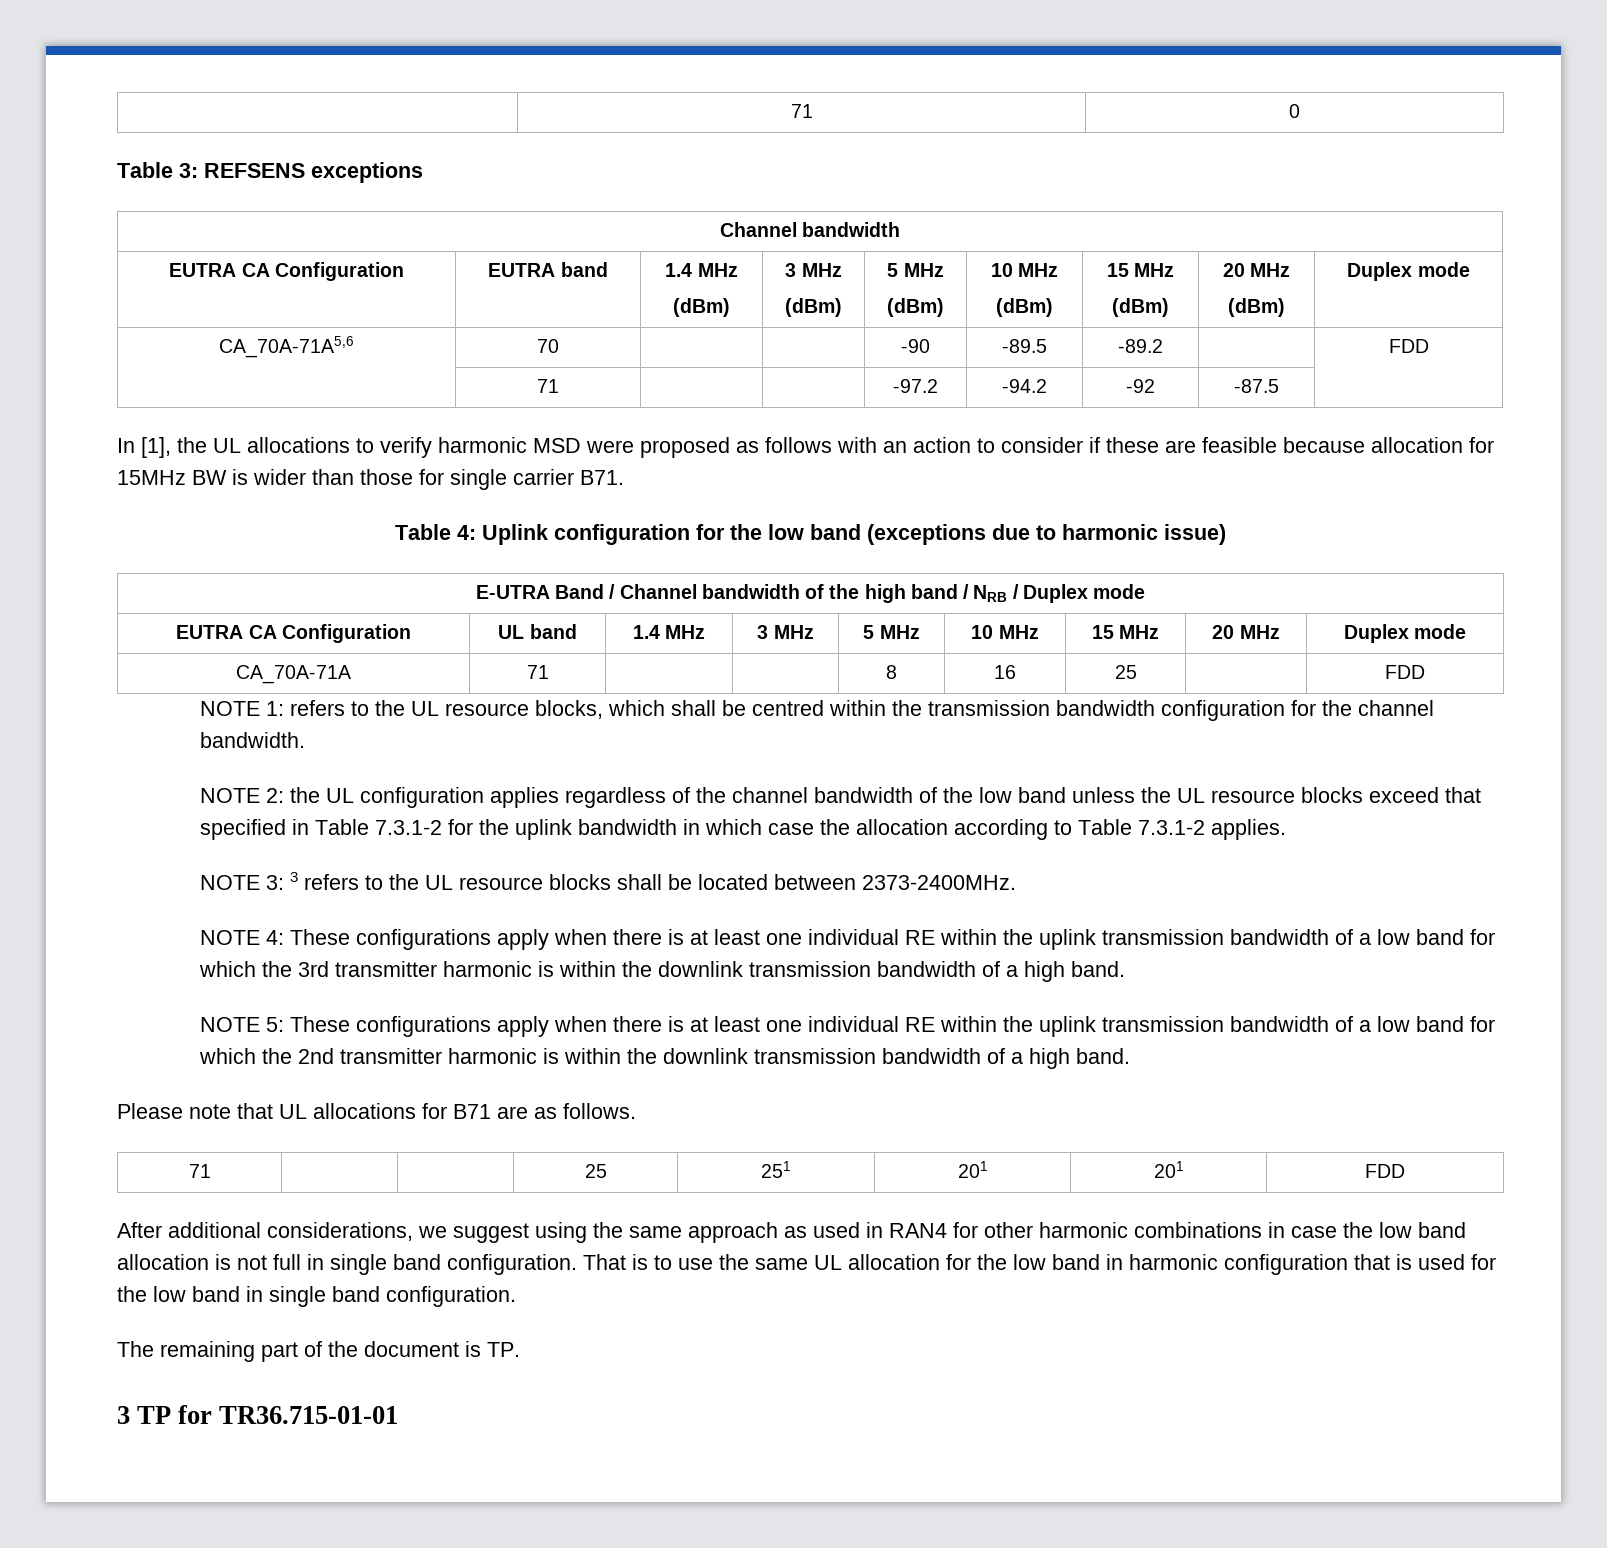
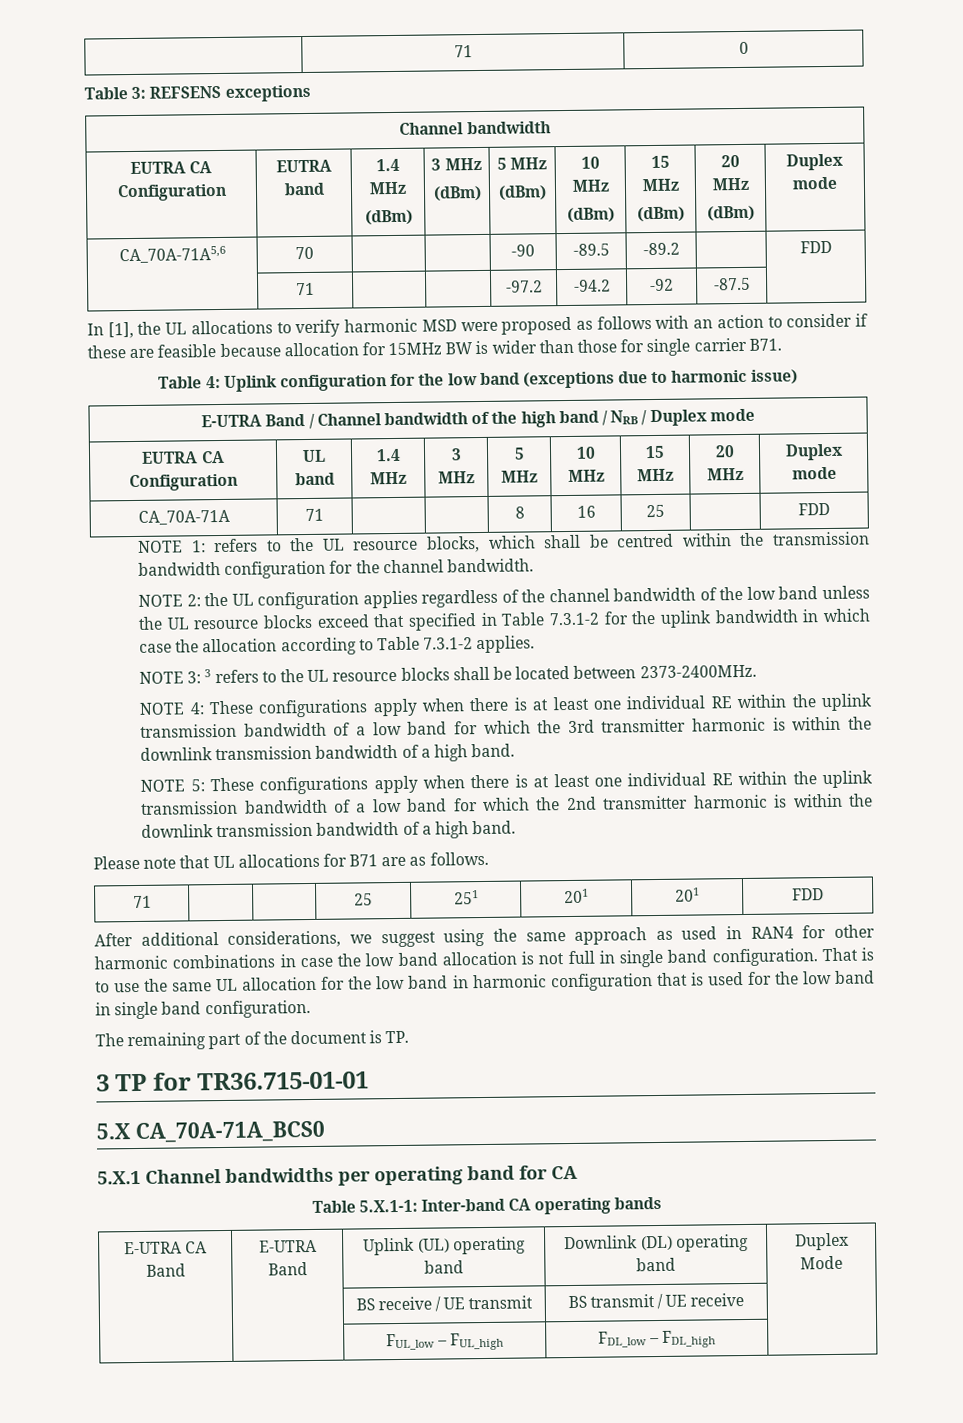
(399, 1415) none -> [96,1120,325,1144] [97,1165,578,1186] [311,1196,663,1215] [123,1241,208,1255] [145,1263,186,1277] [258,1239,317,1253] [267,1262,308,1276] [363,1236,526,1256] [424,1260,464,1274] [564,1233,749,1252] [636,1257,676,1272] [794,1232,849,1251] [800,1255,843,1270] [355,1295,534,1312] [567,1293,745,1310] [386,1332,504,1351] [598,1330,716,1348] // 5.X CA_70A-71A_BCS0 // 5.X.1 Channel bandwidths per operating band for CA // Table 5.X.1-1: Inter-band CA operating bands // E-UTRA CA Band | E-UTRA Band | Uplink (UL) operating band | Downlink (DL) operating band | Duplex Mode // | | BS receive / UE transmit | BS transmit / UE receive | // | | FUL_low – FUL_high | FDL_low – FDL_high |

